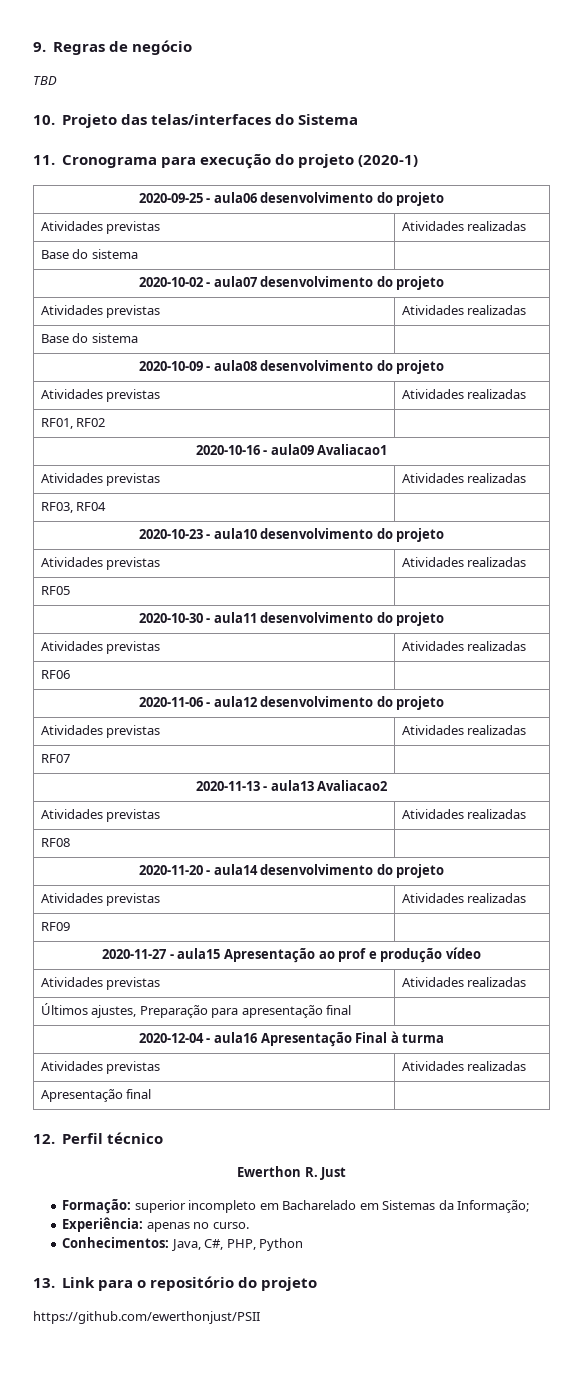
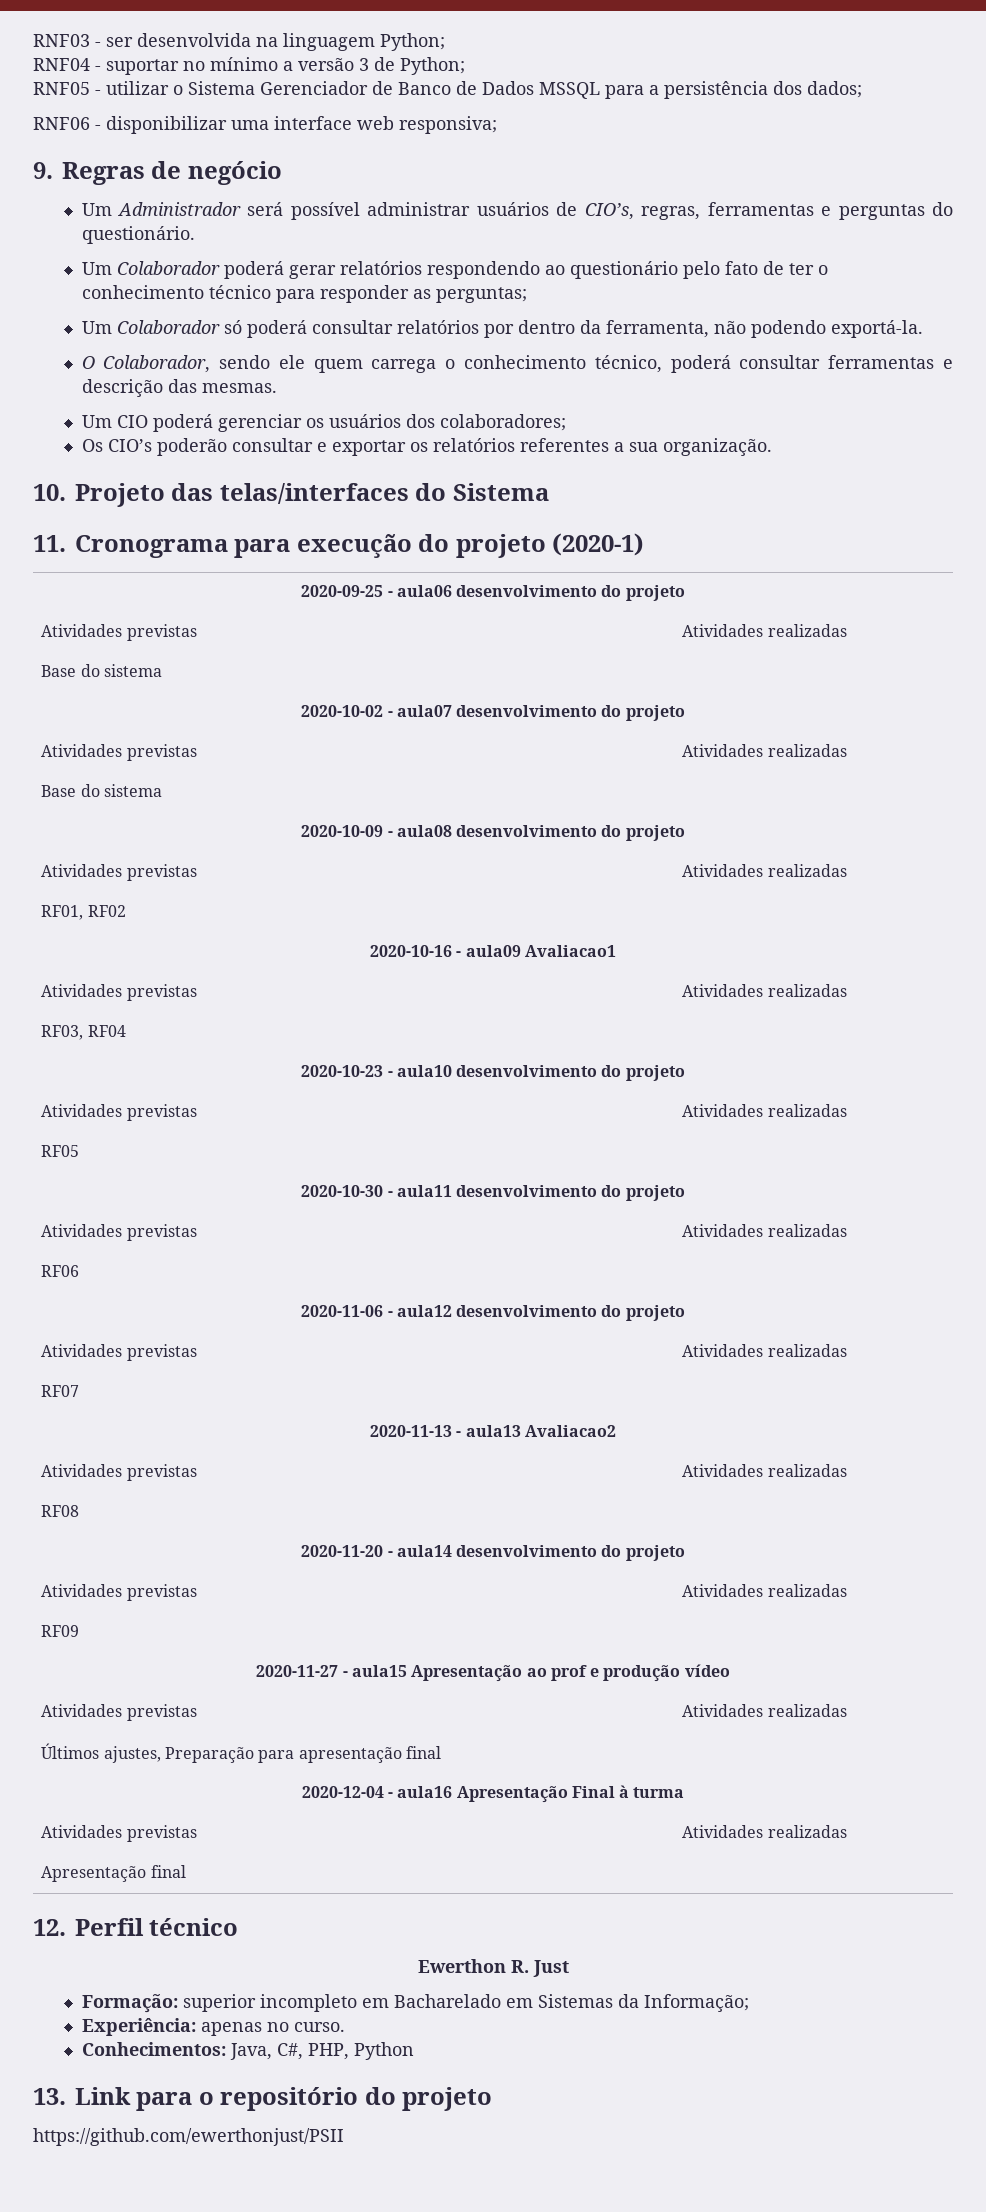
[33,40,192,55] [33,76,57,85] 9. Regras de negócio // TBD -> [33,33,445,51] [33,57,465,75] [33,81,862,99] [33,116,497,134] [33,161,282,185] [81,202,954,220] [81,226,195,244] [81,261,828,279] [81,285,527,303] [81,320,923,338] [81,355,953,373] [81,379,277,397] [81,414,566,432] [81,438,772,456] RNF03 - ser desenvolvida na linguagem Python; // RNF04 - suportar no mínimo a versão 3 de Python; // RNF05 - utilizar o Sistema Gerenciador de Banco de Dados MSSQL para a persistência dos dados; // RNF06 - disponibilizar uma interface web responsiva; // 9. Regras de negócio // Um Administrador será possível administrar usuários de CIO’s, regras, ferramentas e perguntas do questionário. // Um Colaborador poderá gerar relatórios respondendo ao questionário pelo fato de ter o conhecimento técnico para responder as perguntas; // Um Colaborador só poderá consultar relatórios por dentro da ferramenta, não podendo exportá-la. // O Colaborador, sendo ele quem carrega o conhecimento técnico, poderá consultar ferramentas e descrição das mesmas. // Um CIO poderá gerenciar os usuários dos colaboradores; // Os CIO’s poderão consultar e exportar os relatórios referentes a sua organização.

